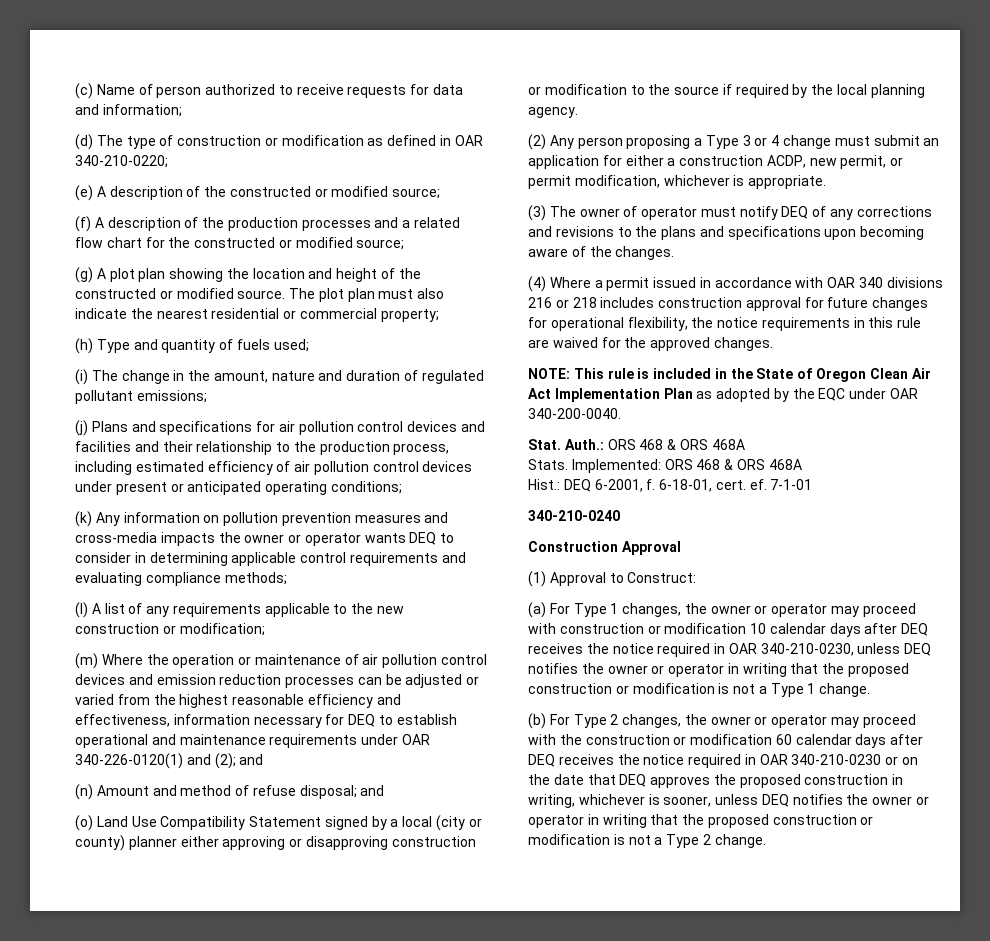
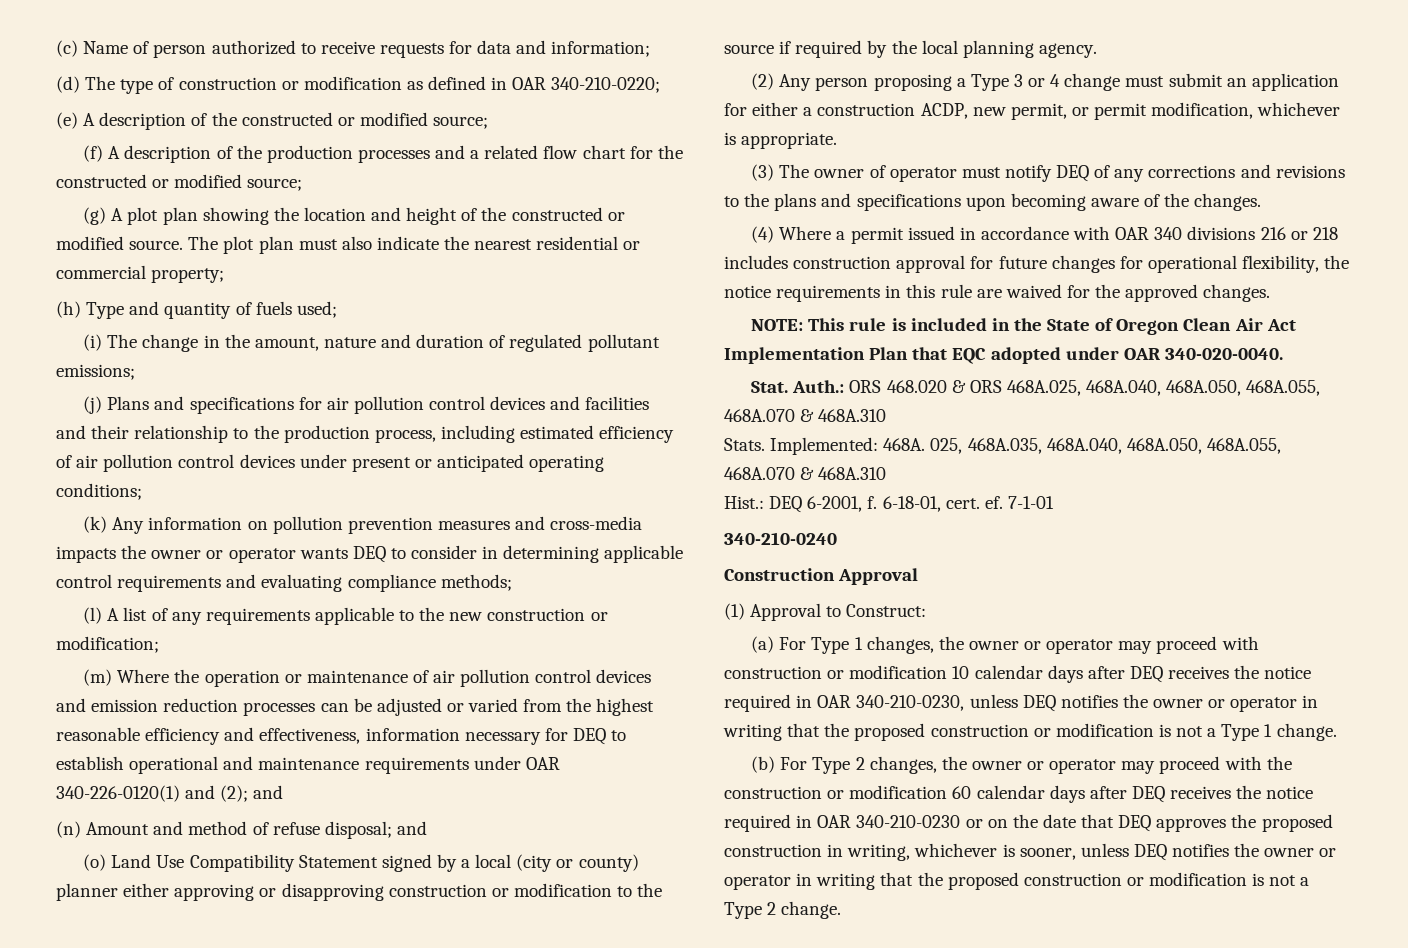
[696,388,919,402] [528,408,621,419] as adopted by the EQC under OAR 340-200-0040. -> [912,347,1283,364] that EQC adopted under OAR 340-020-0040.
[639,439,745,450] [528,459,802,473] 468 & ORS 468A // Stats. Implemented: ORS 468 & ORS 468A -> [886,380,1321,396] [724,409,887,422] [724,437,1281,455] [724,467,887,480] 468.020 & ORS 468A.025, 468A.040, 468A.050, 468A.055, 468A.070 & 468A.310 // Stats. Implemented: 468A. 025, 468A.035, 468A.040, 468A.050, 468A.055, 468A.070 & 468A.310

